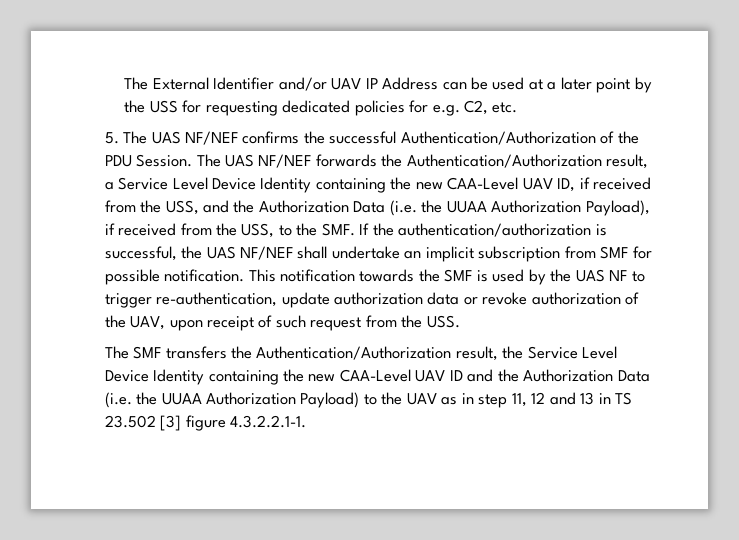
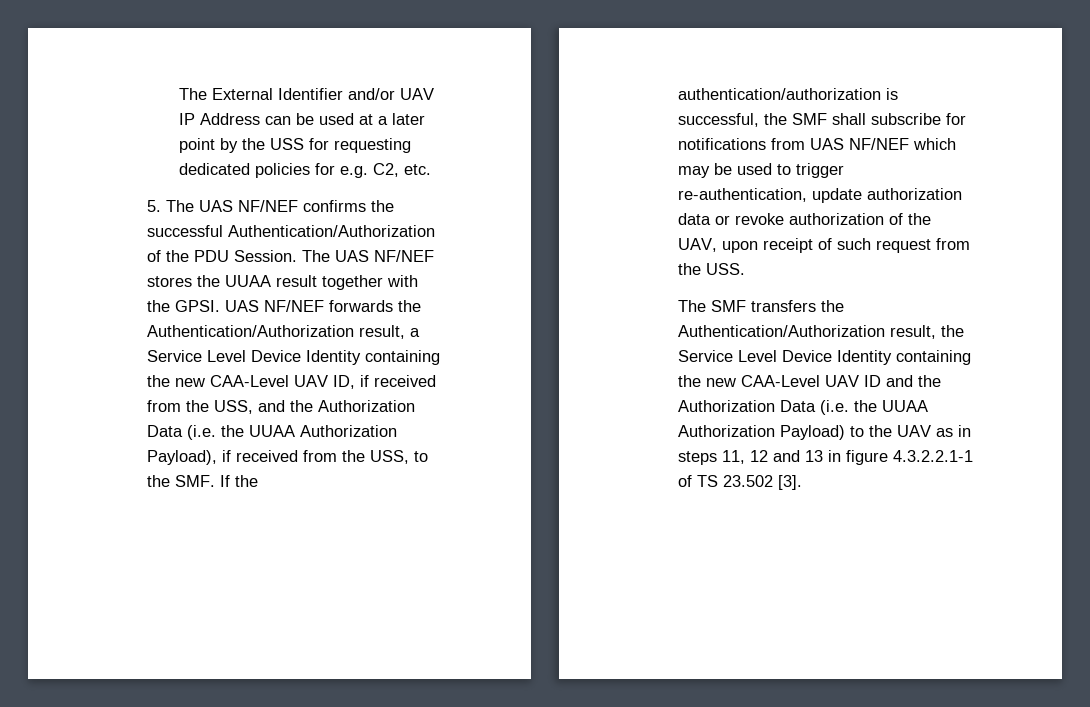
(312, 161) none -> [147,275,419,290] [147,300,325,312] stores the UUAA result together with the GPSI. UAS NF/NEF
[206,246,652,262] [104,269,628,285] UAS NF/NEF shall undertake an implicit subscription from SMF for possible notification. This notification towards the SMF is used by the UAS NF -> [792,113,967,125] [678,138,957,150] [678,163,773,178] SMF shall subscribe for notifications from UAS NF/NEF which may be used
[478,394,508,408] step -> [678,451,718,465] steps
[614,392,632,405] [104,415,307,431] TS 23.502 [3] figure 4.3.2.2.1-1. -> [846,450,974,465] [678,475,803,490] figure 4.3.2.2.1-1 of TS 23.502 [3].

